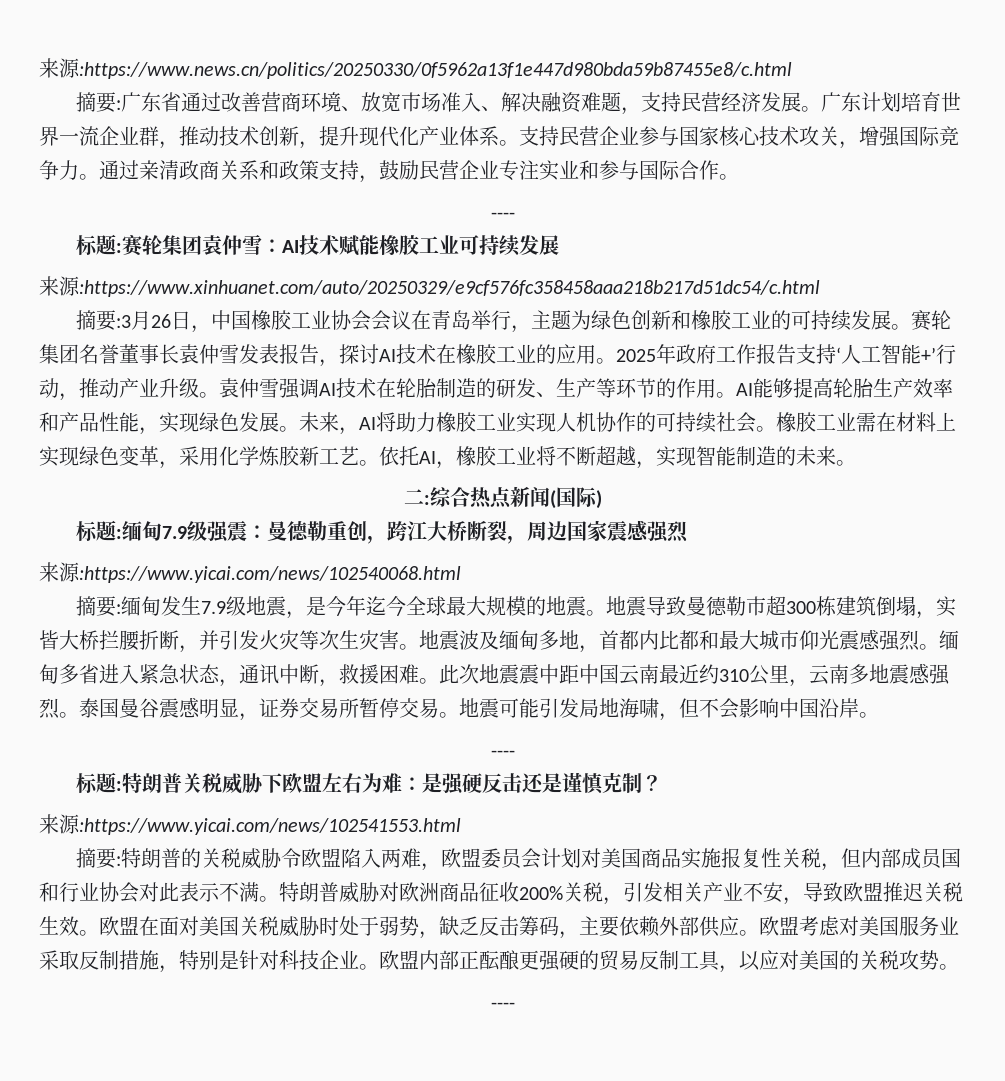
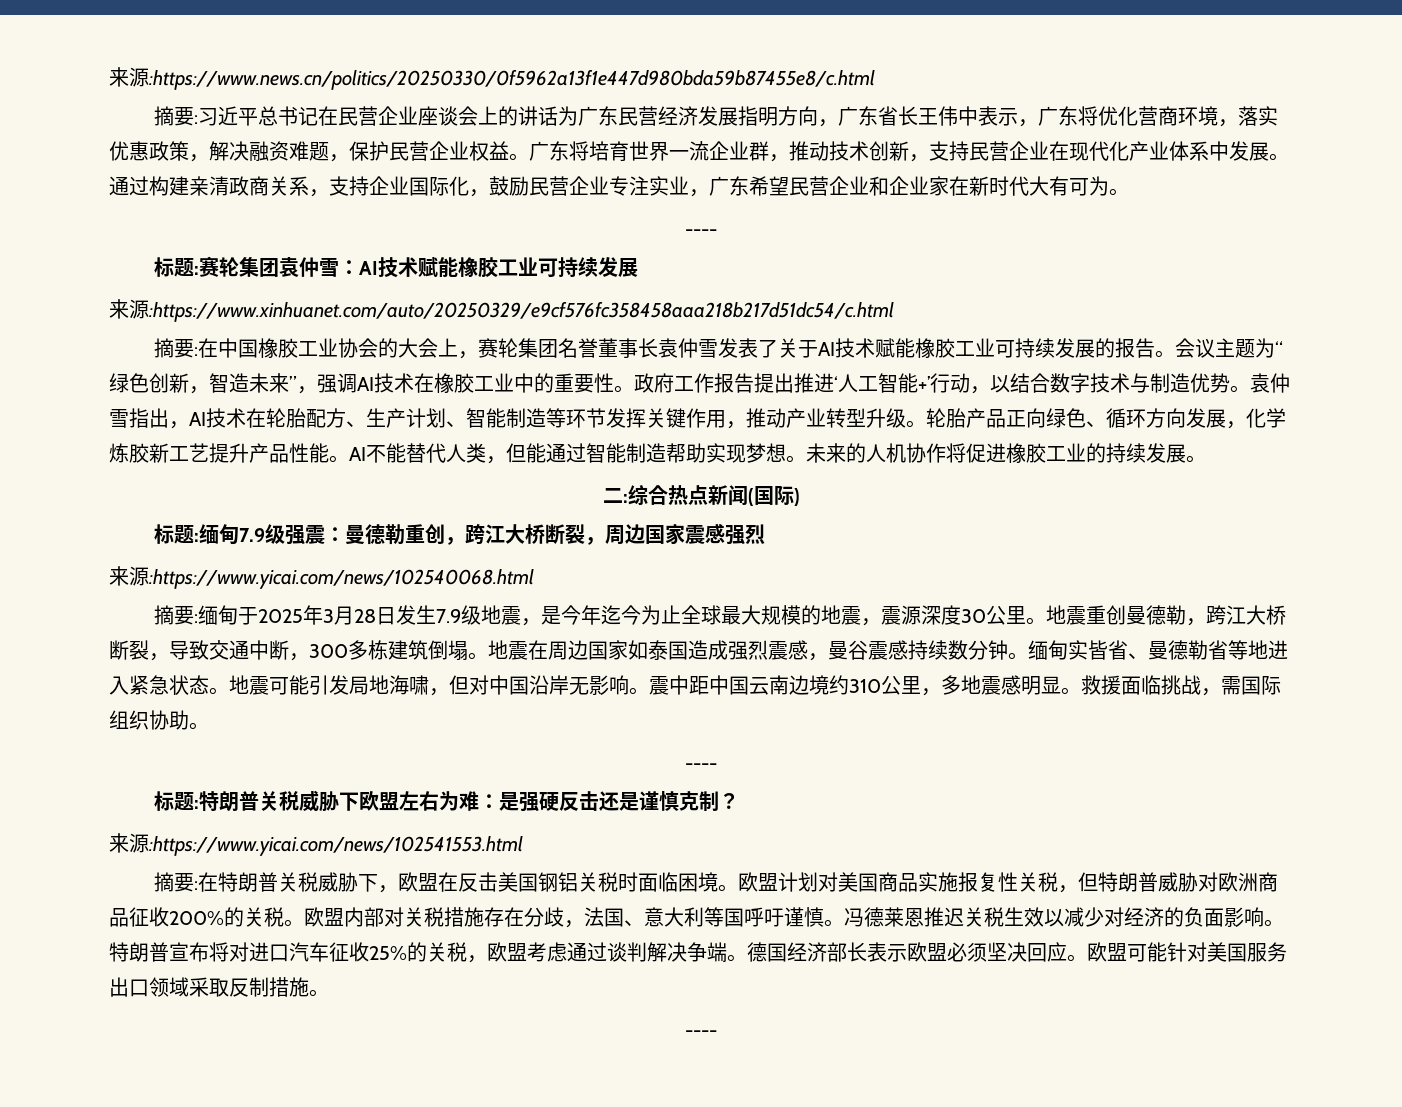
[120,92,901,115] 广东省通过改善营商环境、放宽市场准入、解决融资难题，支持民营经济发展。广东计划 -> [197,106,1278,127] [109,141,589,162] 习近平总书记在民营企业座谈会上的讲话为广东民营经济发展指明方向，广东省长王伟中表示，广东将优化营商环境，落实优惠政策，解决融资难题，保护民营企业权益。广东将
[319,126,959,149] [39,160,359,180] 提升现代化产业体系。支持民营企业参与国家核心技术攻关，增强国际竞争力。通过亲清政商关系和政策支持 -> [929,141,1289,161] [109,176,469,197] 支持民营企业在现代化产业体系中发展。通过构建亲清政商关系，支持企业国际化
[579,160,719,180] 和参与国际合作 -> [689,176,1109,197] ，广东希望民营企业和企业家在新时代大有可为
[115,311,211,333] :3月26日， -> [193,338,218,358] :在
[370,310,911,333] 会议在青岛举行，主题为绿色创新和橡胶工业的可持续发展。 -> [377,338,478,359] 的大会上，
[279,344,379,367] 报告，探讨 -> [757,338,1283,358] [109,373,357,394] 了关于AI技术赋能橡胶工业可持续发展的报告。会议主题为“绿色创新，智造未来”，强调
[536,344,676,364] 的应用。2025年 -> [514,373,634,393] 中的重要性。
[796,344,836,364] 支持 -> [754,373,834,393] 提出推进
[79,378,199,398] 推动产业升级 -> [990,373,1230,393] 以结合数字技术与制造优势
[279,378,319,399] 强调 -> [129,408,189,429] 指出，
[436,378,953,398] [39,412,956,435] [39,446,836,469] 制造的研发、生产等环节的作用。AI能够提高轮胎生产效率和产品性能，实现绿色发展。未来，AI将助力橡胶工业实现人机协作的可持续社会。橡胶工业需在材料上实现绿色变革，采用化学炼胶新工艺。依托AI，橡胶工业将不断超越，实现智能制造的未来 -> [306,408,1286,429] [109,443,1186,464] 配方、生产计划、智能制造等环节发挥关键作用，推动产业转型升级。轮胎产品正向绿色、循环方向发展，化学炼胶新工艺提升产品性能。AI不能替代人类，但能通过智能制造帮助实现梦想。未来的人机协作将促进橡胶工业的持续发展
(161, 606) none -> [237,605,396,625] 于2025年3月28日
(406, 606) none -> [640,605,681,625] 为止
[585,596,956,619] [39,629,959,653] [39,663,950,687] [39,697,439,721] 。地震导致曼德勒市超300栋建筑倒塌，实皆大桥拦腰折断，并引发火灾等次生灾害。地震波及缅甸多地，首都内比都和最大城市仰光震感强烈。缅甸多省进入紧急状态，通讯中断，救援困难。此次地震震中距中国云南最近约310公里，云南多地震感强烈。泰国曼谷震感明显，证券交易所暂停交易 -> [860,605,1286,626] [109,640,1288,661] [109,675,209,695] ，震源深度30公里。地震重创曼德勒，跨江大桥断裂，导致交通中断，300多栋建筑倒塌。地震在周边国家如泰国造成强烈震感，曼谷震感持续数分钟。缅甸实皆省、曼德勒省等地进入紧急状态
[699,698,859,719] 不会影响中国沿岸 -> [469,675,1281,696] [109,710,189,730] 对中国沿岸无影响。震中距中国云南边境约310公里，多地震感明显。救援面临挑战，需国际组织协助
[120,848,541,871] 特朗普的关税威胁令欧盟陷入两难，欧盟委员会 -> [197,872,778,893] 在特朗普关税威胁下，欧盟在反击美国钢铝关税时面临困境。欧盟
[860,848,961,869] [39,882,279,903] 内部成员国和行业协会对此表示不满。 -> (1098, 882) none
[563,882,963,905] [39,916,720,939] 关税，引发相关产业不安，导致欧盟推迟关税生效。欧盟在面对美国关税威胁时处于弱势，缺乏反击筹码，主要依赖外部供 -> [224,907,1284,928] [109,942,1047,963] 的关税。欧盟内部对关税措施存在分歧，法国、意大利等国呼吁谨慎。冯德莱恩推迟关税生效以减少对经济的负面影响。特朗普宣布将对进口汽车征收25%的关税，欧盟考虑通过谈判解决争端。德国经济部长表示欧盟必须坚决回
[799,916,840,936] 考虑 -> [1127,942,1187,962] 可能针
[939,916,959,935] 业 -> [109,977,189,997] 出口领域
[159,950,939,973] ，特别是针对科技企业。欧盟内部正酝酿更强硬的贸易反制工具，以应对美国的关税攻势 -> (309, 987) none

